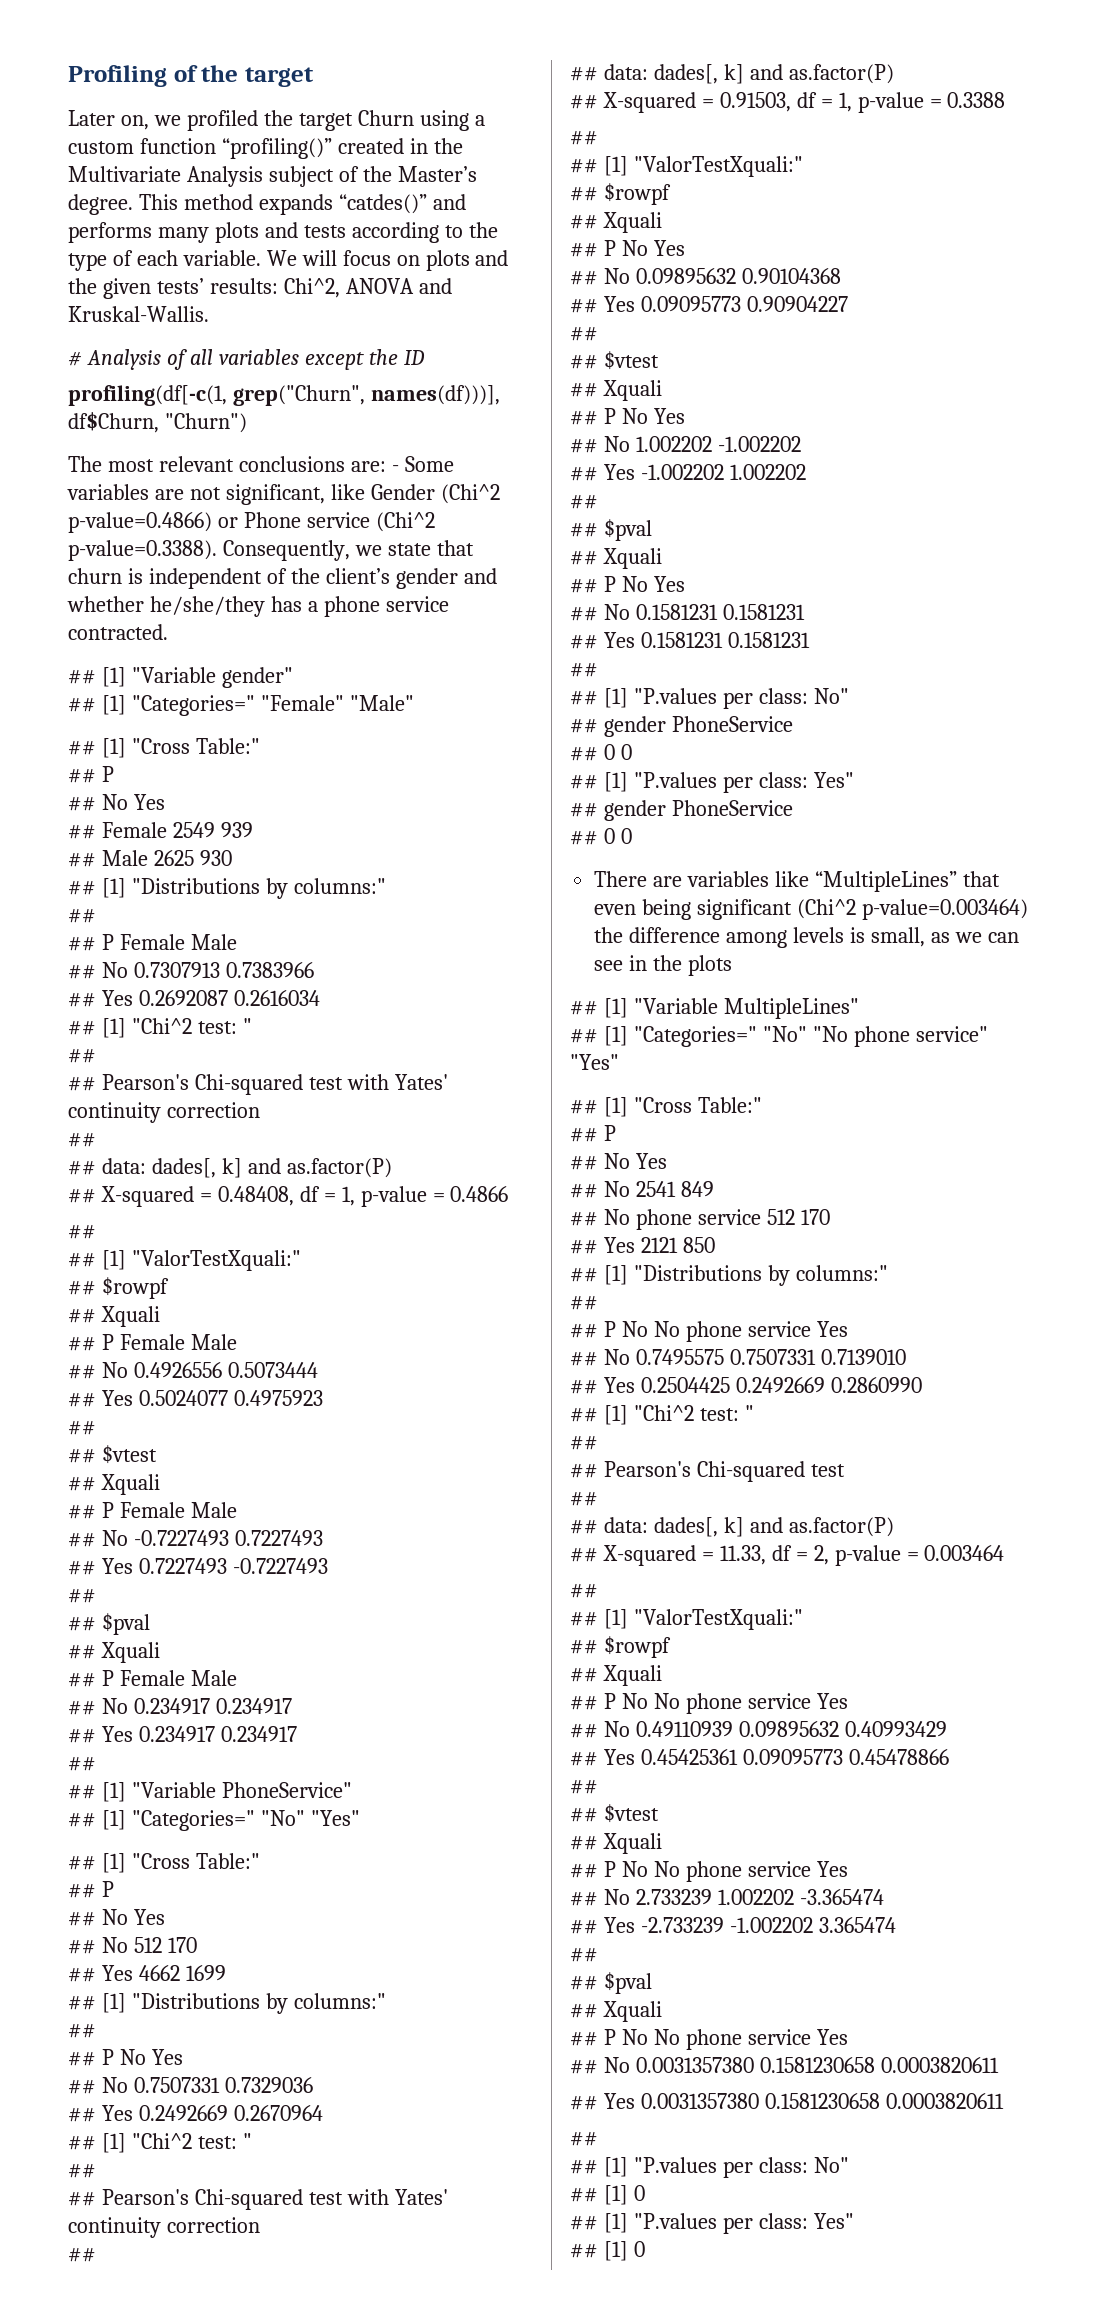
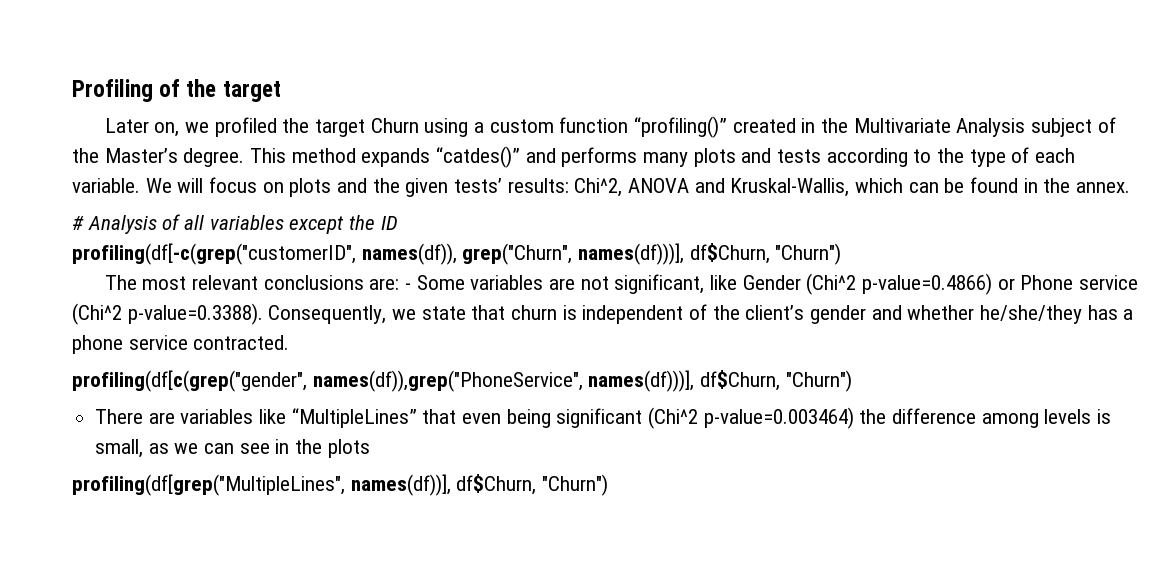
[68,306,209,322] Kruskal-Wallis. -> [730,177,1131,197] Kruskal-Wallis, which can be found in the annex.
[68,385,227,406] profiling(df[-c(1, -> [72,243,457,265] profiling(df[-c(grep("customerID", names(df)),
[68,667,293,688] [68,695,414,716] [68,738,260,758] [68,766,114,783] [68,794,165,811] [68,822,253,839] [68,850,232,867] [68,878,386,899] [68,908,96,923] [68,934,237,951] [68,962,314,979] [68,990,320,1007] [68,1018,252,1038] [68,1048,96,1063] [68,1074,448,1095] [68,1102,260,1123] [68,1132,96,1147] [68,1158,392,1178] [68,1186,509,1207] [68,1224,96,1239] [68,1250,301,1271] [68,1277,169,1299] [68,1306,160,1327] [68,1334,237,1351] [68,1362,318,1379] [68,1390,323,1407] [68,1420,96,1435] [68,1445,157,1464] [68,1474,160,1495] [68,1502,237,1519] [68,1530,323,1547] [68,1558,328,1575] [68,1588,96,1603] [68,1613,150,1635] [68,1642,160,1663] [68,1670,237,1687] [68,1698,292,1715] [68,1726,297,1743] [68,1756,96,1771] [68,1782,352,1802] [68,1810,360,1831] [68,1853,260,1873] [68,1881,114,1898] [68,1909,165,1926] [68,1937,197,1954] [68,1965,226,1982] [68,1993,386,2014] [68,2023,96,2038] [68,2049,183,2066] [68,2077,313,2094] [68,2105,323,2122] [68,2133,252,2153] [68,2163,96,2178] [68,2189,448,2210] [68,2217,260,2238] [68,2247,96,2262] [570,64,894,84] [570,92,1006,113] [570,130,598,145] [570,156,803,177] [570,183,671,205] [570,212,662,233] [570,240,685,257] [570,268,841,285] [570,296,848,313] [570,326,598,341] [570,351,659,370] [570,380,662,401] [570,408,685,425] [570,436,801,453] [570,464,806,481] [570,494,598,509] [570,519,652,541] [570,548,662,569] [570,576,685,593] [570,604,805,621] [570,632,810,649] [570,662,598,677] [570,688,849,709] [570,716,793,737] [570,744,632,761] [570,772,854,793] [570,800,793,821] [570,828,632,845] ## [1] "Variable gender" // ## [1] "Categories=" "Female" "Male" // ## [1] "Cross Table:" // ## P // ## No Yes // ## Female 2549 939 // ## Male 2625 930 // ## [1] "Distributions by columns:" // ## // ## P Female Male // ## No 0.7307913 0.7383966 // ## Yes 0.2692087 0.2616034 // ## [1] "Chi^2 test: " // ## // ## Pearson's Chi-squared test with Yates' continuity correction // ## // ## data: dades[, k] and as.factor(P) // ## X-squared = 0.48408, df = 1, p-value = 0.4866 // ## // ## [1] "ValorTestXquali:" // ## $rowpf // ## Xquali // ## P Female Male // ## No 0.4926556 0.5073444 // ## Yes 0.5024077 0.4975923 // ## // ## $vtest // ## Xquali // ## P Female Male // ## No -0.7227493 0.7227493 // ## Yes 0.7227493 -0.7227493 // ## // ## $pval // ## Xquali // ## P Female Male // ## No 0.234917 0.234917 // ## Yes 0.234917 0.234917 // ## // ## [1] "Variable PhoneService" // ## [1] "Categories=" "No" "Yes" // ## [1] "Cross Table:" // ## P // ## No Yes // ## No 512 170 // ## Yes 4662 1699 // ## [1] "Distributions by columns:" // ## // ## P No Yes // ## No 0.7507331 0.7329036 // ## Yes 0.2492669 0.2670964 // ## [1] "Chi^2 test: " // ## // ## Pearson's Chi-squared test with Yates' continuity correction // ## // ## data: dades[, k] and as.factor(P) // ## X-squared = 0.91503, df = 1, p-value = 0.3388 // ## // ## [1] "ValorTestXquali:" // ## $rowpf // ## Xquali // ## P No Yes // ## No 0.09895632 0.90104368 // ## Yes 0.09095773 0.90904227 // ## // ## $vtest // ## Xquali // ## P No Yes // ## No 1.002202 -1.002202 // ## Yes -1.002202 1.002202 // ## // ## $pval // ## Xquali // ## P No Yes // ## No 0.1581231 0.1581231 // ## Yes 0.1581231 0.1581231 // ## // ## [1] "P.values per class: No" // ## gender PhoneService // ## 0 0 // ## [1] "P.values per class: Yes" // ## gender PhoneService // ## 0 0 -> [72,370,852,392] profiling(df[c(grep("gender", names(df)),grep("PhoneService", names(df)))], df$Churn, "Churn")
[570,998,859,1019] [570,1026,988,1047] [570,1054,619,1070] [570,1097,762,1117] [570,1125,616,1142] [570,1153,667,1170] [570,1181,714,1198] [570,1209,830,1230] [570,1237,715,1254] [570,1265,888,1286] [570,1295,598,1310] [570,1321,848,1342] [570,1349,906,1366] [570,1377,922,1394] [570,1405,754,1425] [570,1435,598,1450] [570,1461,845,1482] [570,1491,598,1506] [570,1517,894,1537] [570,1545,1005,1566] [570,1583,598,1598] [570,1609,803,1630] [570,1636,671,1658] [570,1665,662,1686] [570,1693,848,1714] [570,1721,947,1738] [570,1749,949,1766] [570,1779,598,1794] [570,1804,659,1823] [570,1833,662,1854] [570,1861,848,1882] [570,1889,884,1906] [570,1917,896,1934] [570,1947,598,1962] [570,1972,652,1994] [570,2001,662,2022] [570,2029,848,2050] [570,2057,999,2074] [570,2093,1004,2110] [570,2131,598,2146] [570,2157,849,2178] [570,2185,645,2205] [570,2213,854,2234] [570,2241,645,2261] ## [1] "Variable MultipleLines" // ## [1] "Categories=" "No" "No phone service" "Yes" // ## [1] "Cross Table:" // ## P // ## No Yes // ## No 2541 849 // ## No phone service 512 170 // ## Yes 2121 850 // ## [1] "Distributions by columns:" // ## // ## P No No phone service Yes // ## No 0.7495575 0.7507331 0.7139010 // ## Yes 0.2504425 0.2492669 0.2860990 // ## [1] "Chi^2 test: " // ## // ## Pearson's Chi-squared test // ## // ## data: dades[, k] and as.factor(P) // ## X-squared = 11.33, df = 2, p-value = 0.003464 // ## // ## [1] "ValorTestXquali:" // ## $rowpf // ## Xquali // ## P No No phone service Yes // ## No 0.49110939 0.09895632 0.40993429 // ## Yes 0.45425361 0.09095773 0.45478866 // ## // ## $vtest // ## Xquali // ## P No No phone service Yes // ## No 2.733239 1.002202 -3.365474 // ## Yes -2.733239 -1.002202 3.365474 // ## // ## $pval // ## Xquali // ## P No No phone service Yes // ## No 0.0031357380 0.1581230658 0.0003820611 // ## Yes 0.0031357380 0.1581230658 0.0003820611 // ## // ## [1] "P.values per class: No" // ## [1] 0 // ## [1] "P.values per class: Yes" // ## [1] 0 -> [72,474,609,496] profiling(df[grep("MultipleLines", names(df))], df$Churn, "Churn")

